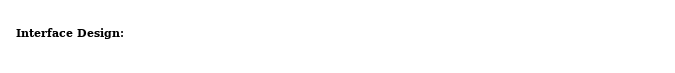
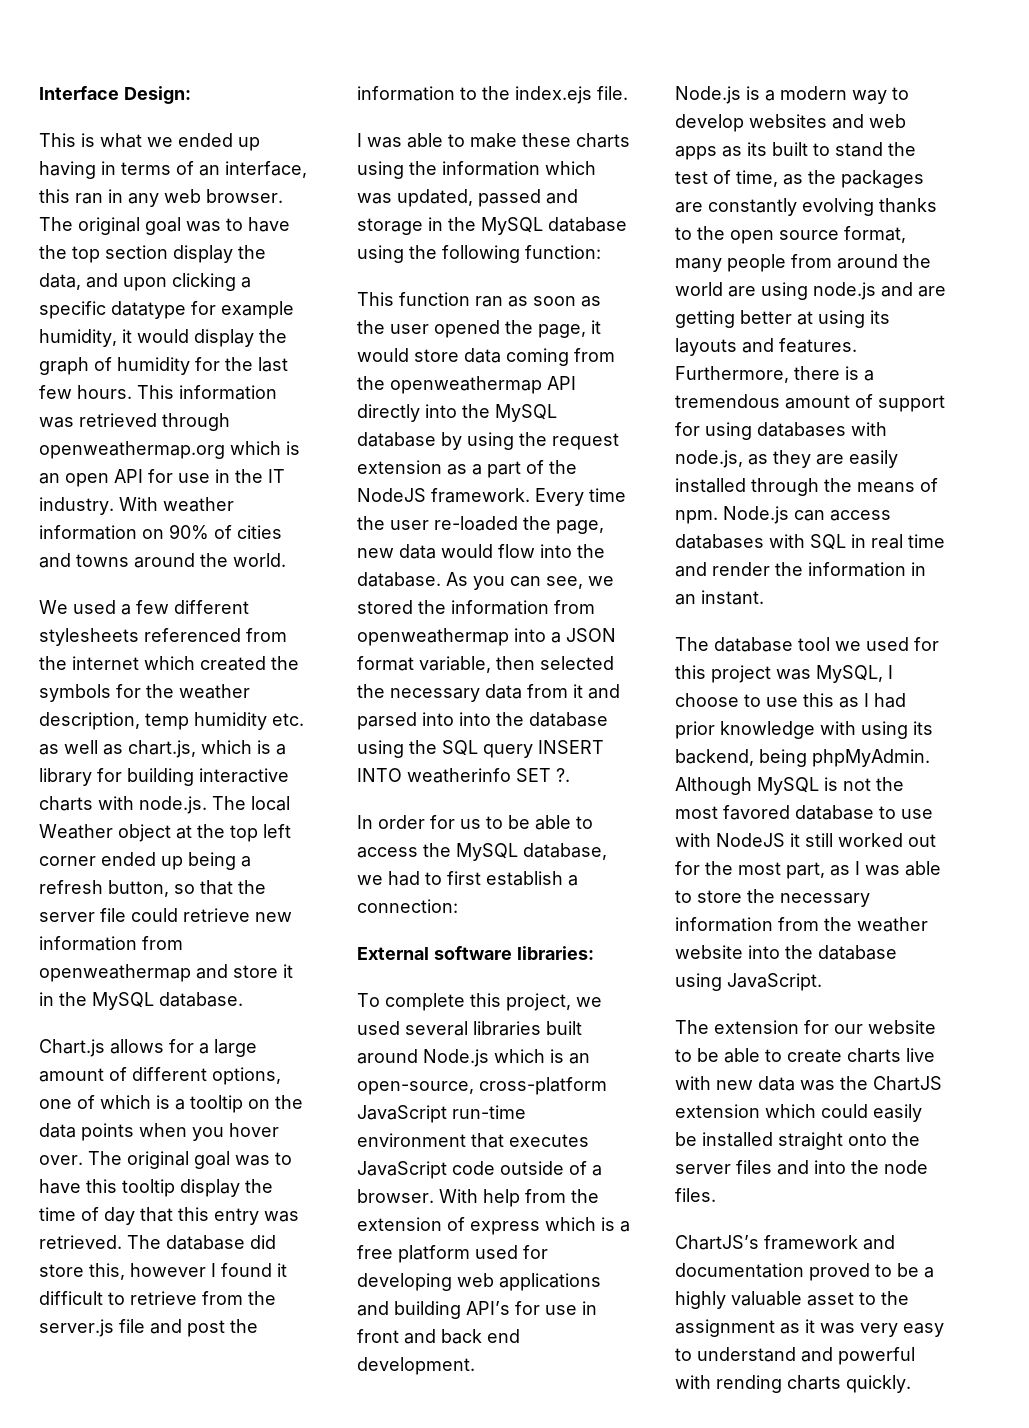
(124, 33) none -> [39,133,260,151] [39,161,307,179] [39,189,283,207] [39,217,290,235] [39,245,266,263] [39,273,251,291] [39,301,294,319] [39,329,287,347] [39,357,288,375] [39,385,277,400] [39,413,230,431] [39,441,300,459] [39,469,285,487] [39,497,234,515] [39,524,282,540] [39,553,286,568] [39,600,249,615] [39,628,287,646] [39,656,299,671] [39,684,250,702] [39,712,304,730] [39,740,286,758] [39,768,289,786] [39,796,290,814] [39,824,291,842] [39,852,251,870] [39,880,266,897] [39,908,292,922] [39,936,183,951] [39,964,293,982] [39,992,243,1010] [39,1039,257,1057] [39,1067,281,1085] [39,1095,303,1113] [39,1123,279,1141] [39,1151,292,1169] [39,1179,273,1197] [39,1207,299,1225] [39,1235,276,1250] [39,1263,287,1280] [39,1291,276,1305] [39,1319,258,1337] [357,86,628,104] [357,133,630,148] [357,161,596,179] [357,189,578,207] [357,217,627,235] [357,245,601,263] [357,292,601,307] [357,320,601,338] [357,348,615,366] [357,376,576,394] [357,404,557,422] [357,432,619,450] [357,460,577,478] [357,488,626,506] [357,516,604,534] [357,544,605,559] [357,572,614,590] [357,600,595,615] [357,628,616,646] [357,656,614,673] [357,684,620,702] [357,712,608,730] [357,740,604,758] [357,768,570,783] [357,815,593,830] [357,843,607,861] [357,871,578,886] [357,899,458,913] [357,946,594,960] [357,993,602,1011] [357,1021,582,1036] [357,1049,590,1067] [357,1077,607,1095] [357,1105,526,1123] [357,1133,589,1148] [357,1161,602,1179] [357,1189,599,1207] [357,1217,630,1235] [357,1245,548,1263] [357,1273,601,1291] [357,1301,597,1319] [357,1329,520,1344] [357,1357,475,1375] [675,86,909,104] [675,114,906,132] [675,142,916,160] [675,170,924,188] [675,198,937,216] [675,226,906,244] [675,254,931,272] [675,282,946,300] [675,310,890,328] [675,338,857,356] [675,366,874,383] [675,394,945,412] [675,422,887,440] [675,450,898,468] [675,478,938,496] [675,506,891,524] [675,534,945,550] [675,562,926,577] [675,590,764,605] [675,637,939,652] [675,665,893,683] [675,693,906,708] [675,721,933,739] [675,749,930,767] [675,777,904,795] [675,805,933,820] [675,833,936,847] [675,861,941,879] [675,889,870,907] [675,917,928,932] [675,945,897,960] [675,973,822,991] [675,1020,936,1034] [675,1048,935,1063] [675,1076,942,1091] [675,1104,922,1122] [675,1132,920,1150] [675,1160,928,1175] [675,1188,716,1202] [675,1235,895,1250] [675,1263,934,1281] [675,1291,909,1309] [675,1319,944,1337] [675,1347,915,1365] [675,1375,911,1393] // This is what we ended up having in terms of an interface, this ran in any web browser. The original goal was to have the top section display the data, and upon clicking a specific datatype for example humidity, it would display the graph of humidity for the last few hours. This information was retrieved through openweathermap.org which is an open API for use in the IT industry. With weather information on 90% of cities and towns around the world. // We used a few different stylesheets referenced from the internet which created the symbols for the weather description, temp humidity etc. as well as chart.js, which is a library for building interactive charts with node.js. The local Weather object at the top left corner ended up being a refresh button, so that the server file could retrieve new information from openweathermap and store it in the MySQL database. // Chart.js allows for a large amount of different options, one of which is a tooltip on the data points when you hover over. The original goal was to have this tooltip display the time of day that this entry was retrieved. The database did store this, however I found it difficult to retrieve from the server.js file and post the information to the index.ejs file. // I was able to make these charts using the information which was updated, passed and storage in the MySQL database using the following function: // This function ran as soon as the user opened the page, it would store data coming from the openweathermap API directly into the MySQL database by using the request extension as a part of the NodeJS framework. Every time the user re-loaded the page, new data would flow into the database. As you can see, we stored the information from openweathermap into a JSON format variable, then selected the necessary data from it and parsed into into the database using the SQL query INSERT INTO weatherinfo SET ?. // In order for us to be able to access the MySQL database, we had to first establish a connection: // External software libraries: // To complete this project, we used several libraries built around Node.js which is an open-source, cross-platform JavaScript run-time environment that executes JavaScript code outside of a browser. With help from the extension of express which is a free platform used for developing web applications and building API’s for use in front and back end development. // Node.js is a modern way to develop websites and web apps as its built to stand the test of time, as the packages are constantly evolving thanks to the open source format, many people from around the world are using node.js and are getting better at using its layouts and features. Furthermore, there is a tremendous amount of support for using databases with node.js, as they are easily installed through the means of npm. Node.js can access databases with SQL in real time and render the information in an instant. // The database tool we used for this project was MySQL, I choose to use this as I had prior knowledge with using its backend, being phpMyAdmin. Although MySQL is not the most favored database to use with NodeJS it still worked out for the most part, as I was able to store the necessary information from the weather website into the database using JavaScript. // The extension for our website to be able to create charts live with new data was the ChartJS extension which could easily be installed straight onto the server files and into the node files. // ChartJS’s framework and documentation proved to be a highly valuable asset to the assignment as it was very easy to understand and powerful with rending charts quickly.

